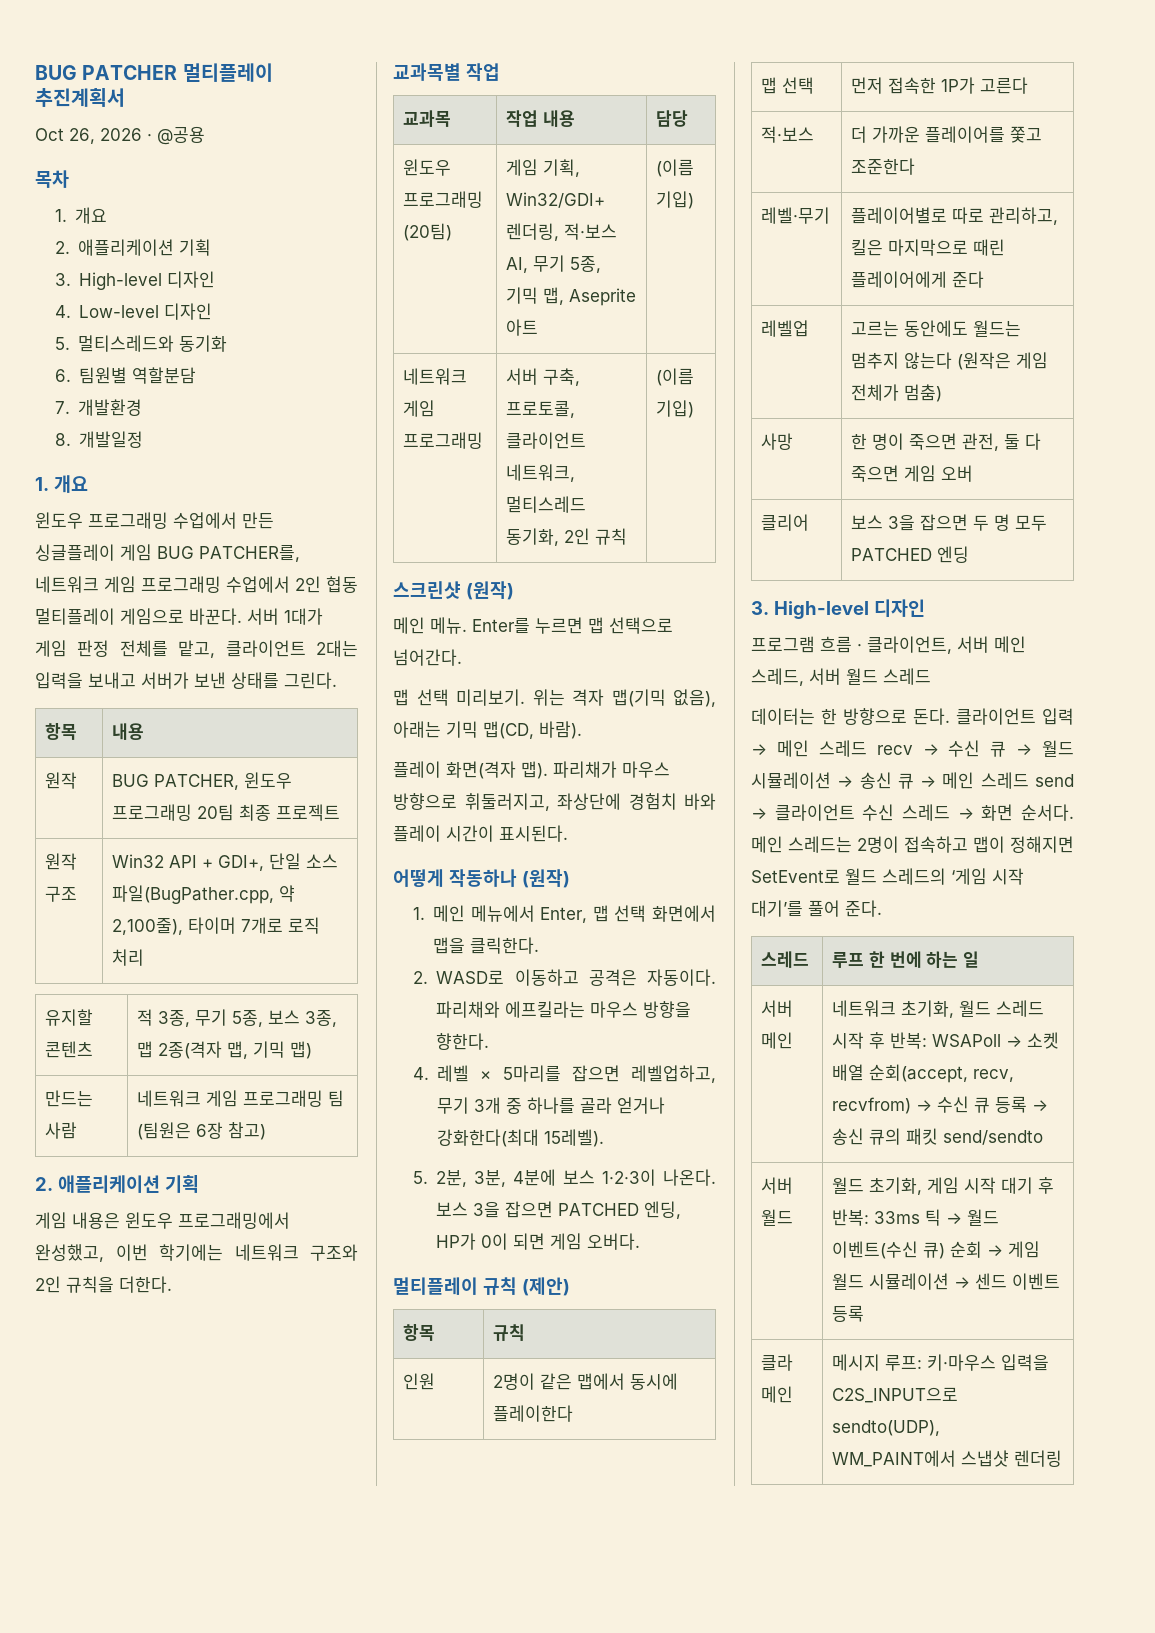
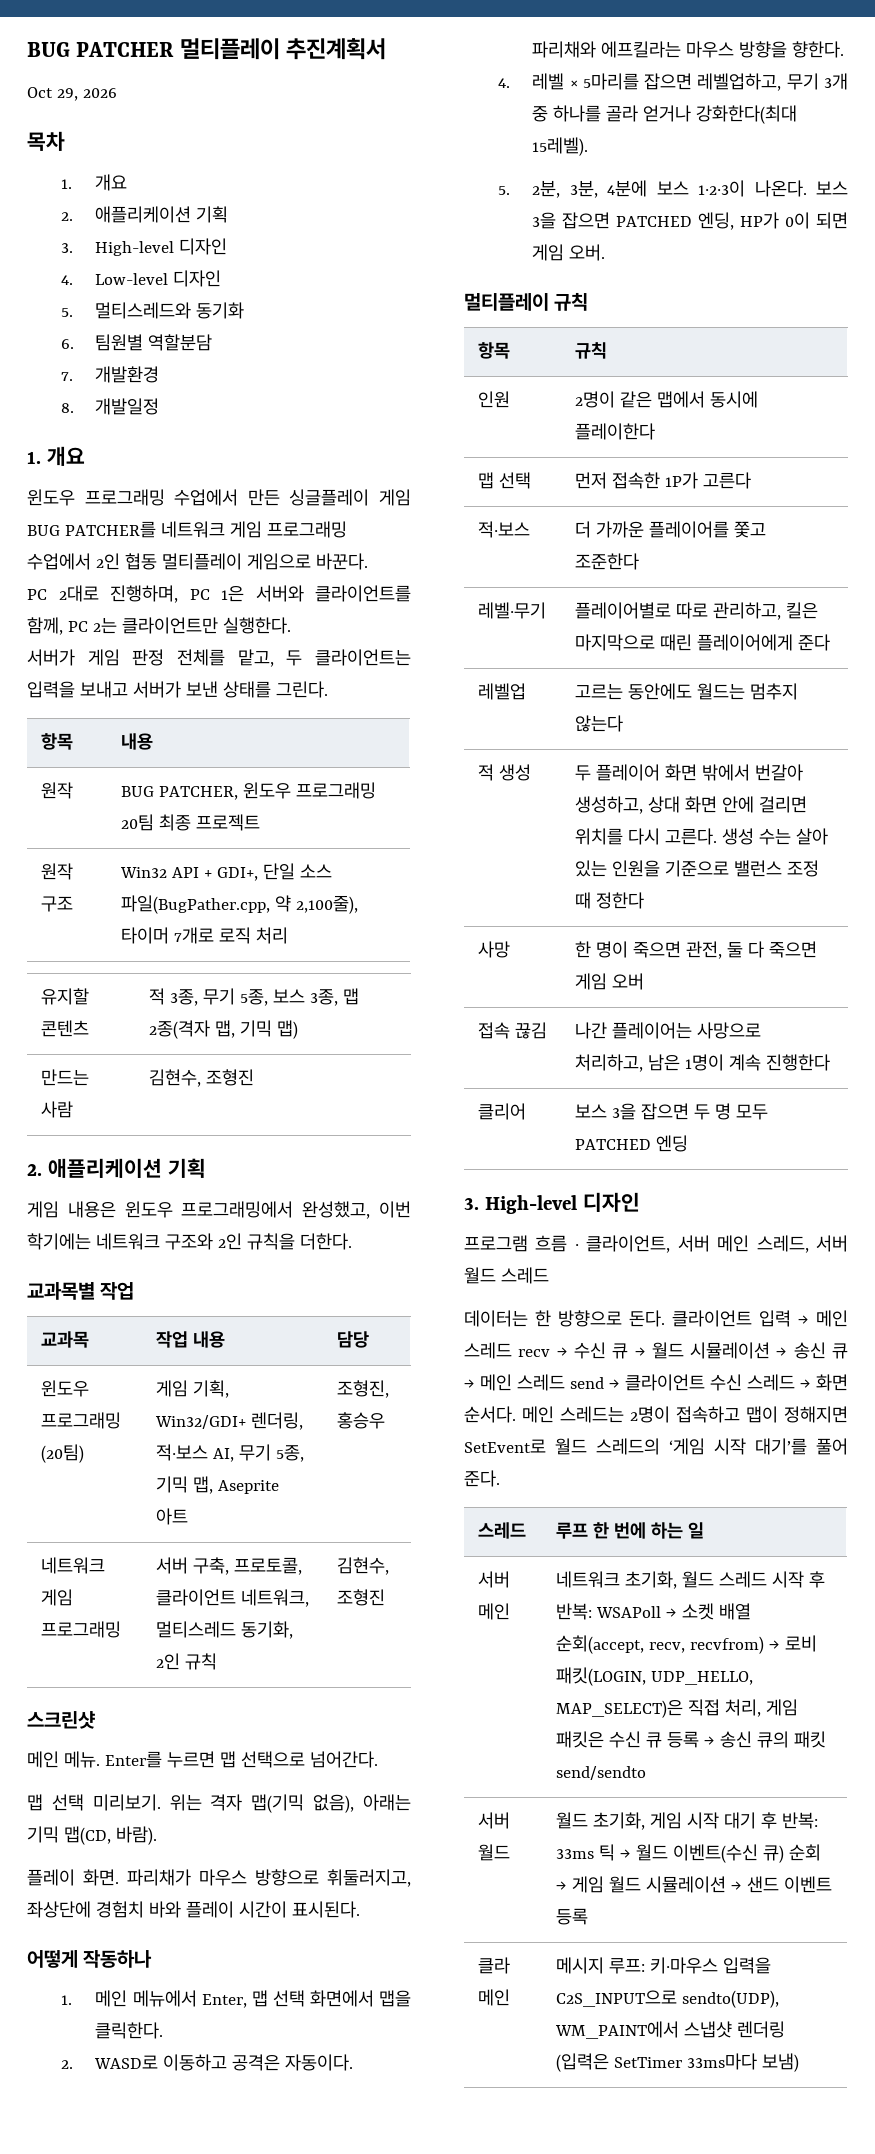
[69,128,95,144] 26, -> [56,88,78,101] 29,
[147,126,205,145] · @공용 -> (117, 93) none
[199,545,300,562] PATCHER를, -> [64,521,156,538] PATCHER를
[247,608,323,625] 서버 1대가 -> [27,585,411,603] [27,617,291,635] [27,649,75,666] // PC 2대로 진행하며, PC 1은 서버와 클라이언트를 함께, PC 2는 클라이언트만 실행한다. // 서버가
[225,640,358,657] 클라이언트 2대는 -> [286,649,412,666] 두 클라이언트는
[137,1090,345,1107] [137,1122,267,1140] 네트워크 게임 프로그래밍 팀 (팀원은 6장 참고) -> [149,1069,255,1087] 김현수, 조형진
[656,159,695,177] [656,191,695,209] (이름 기입) -> [337,1380,390,1398] [337,1412,386,1429] 조형진, 홍승우
[656,368,695,386] [656,400,695,418] (이름 기입) -> [337,1557,390,1575] [337,1589,386,1606] 김현수, 조형진
[465,581,514,600] (원작) -> (95, 1720) none
[446,761,548,779] 화면(격자 맵). -> [83,1869,119,1886] 화면.
[521,869,570,888] (원작) -> (153, 1959) none
[587,1233,641,1250] 오버다. -> [569,244,606,261] 오버.
[521,1277,570,1296] (제안) -> (589, 301) none
[957,352,1049,370] [851,384,943,402] (원작은 게임 전체가 멈춤) -> [478,764,532,781] [575,764,804,781] [575,796,808,814] [575,828,829,845] [575,860,820,877] [575,892,645,909] // 적 생성 | 두 플레이어 화면 밖에서 번갈아 생성하고, 상대 화면 안에 걸리면 위치를 다시 고른다. 생성 수는 살아 있는 인원을 기준으로 밸런스 조정 때 정한다
(974, 473) none -> [478,1022,548,1039] [575,1022,762,1039] [575,1054,831,1072] // 접속 끊김 | 나간 플레이어는 사망으로 처리하고, 남은 1명이 계속 진행한다
(933, 1105) none -> [785,1635,818,1652] [556,1667,754,1686] [556,1699,799,1718] [556,1731,605,1748] 로비 패킷(LOGIN, UDP_HELLO, MAP_SELECT)은 직접 처리, 게임 패킷은
[975,1273,1008,1290] 센드 -> [747,1876,780,1893] 샌드
(1063, 1458) none -> [556,2053,800,2072] (입력은 SetTimer 33ms마다 보냄)

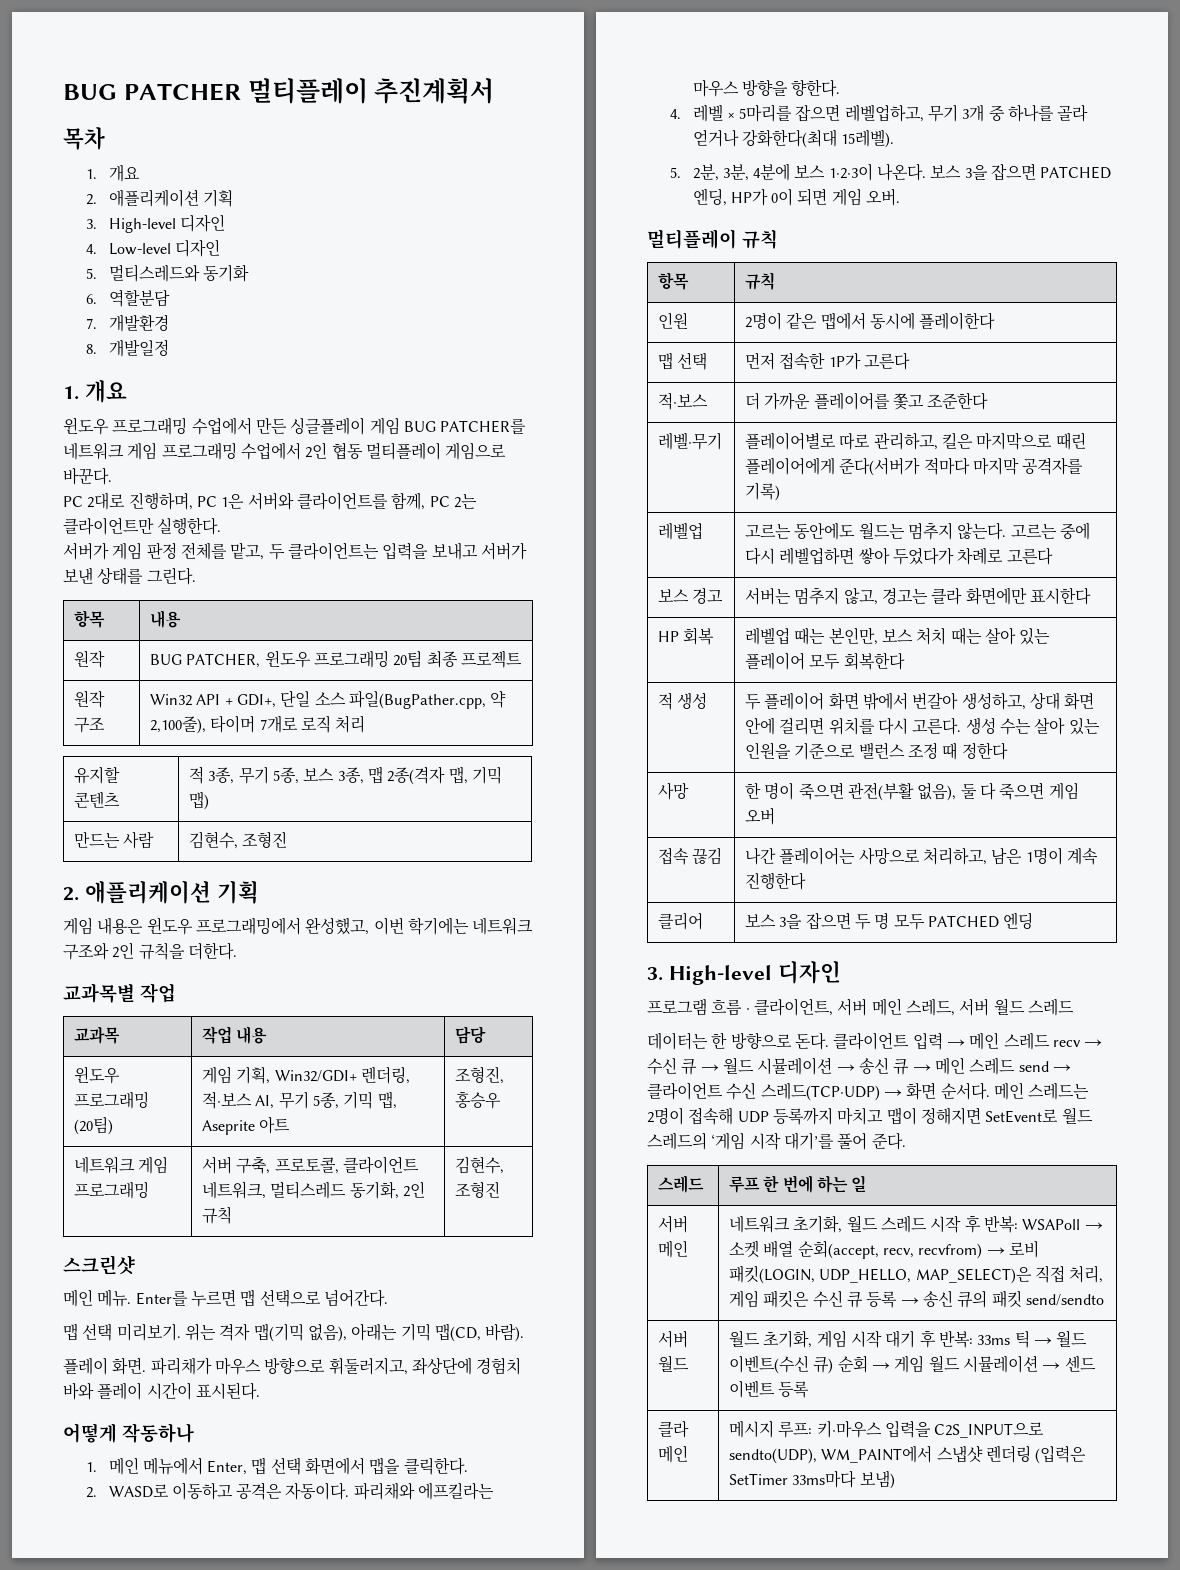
[27,87,117,101] // Oct 29, 2026 -> (495, 91) none
[95,334,144,351] 팀원별 -> (97, 299) none
[798,634,831,651] 준다 -> [839,457,1084,476] [745,482,781,501] 준다(서버가 적마다 마지막 공격자를 기록)
[575,715,624,732] 않는다 -> [957,522,1090,540] [745,547,1053,565] [658,587,724,604] [745,587,1091,605] [658,627,715,645] [745,627,1051,645] [745,652,905,670] 않는다. 고르는 중에 다시 레벨업하면 쌓아 두었다가 차례로 고른다 // 보스 경고 | 서버는 멈추지 않고, 경고는 클라 화면에만 표시한다 // HP 회복 | 레벨업 때는 본인만, 보스 처치 때는 살아 있는 플레이어 모두 회복한다
[686,941,723,959] 관전, -> [848,782,957,801] 관전(부활 없음),
[747,1374,795,1391] 스레드 -> [760,1082,880,1101] 스레드(TCP·UDP)
[676,1406,740,1423] 접속하고 -> [688,1107,884,1125] 접속해 UDP 등록까지 마치고
[747,1876,780,1893] 샌드 -> [1064,1355,1096,1372] 센드

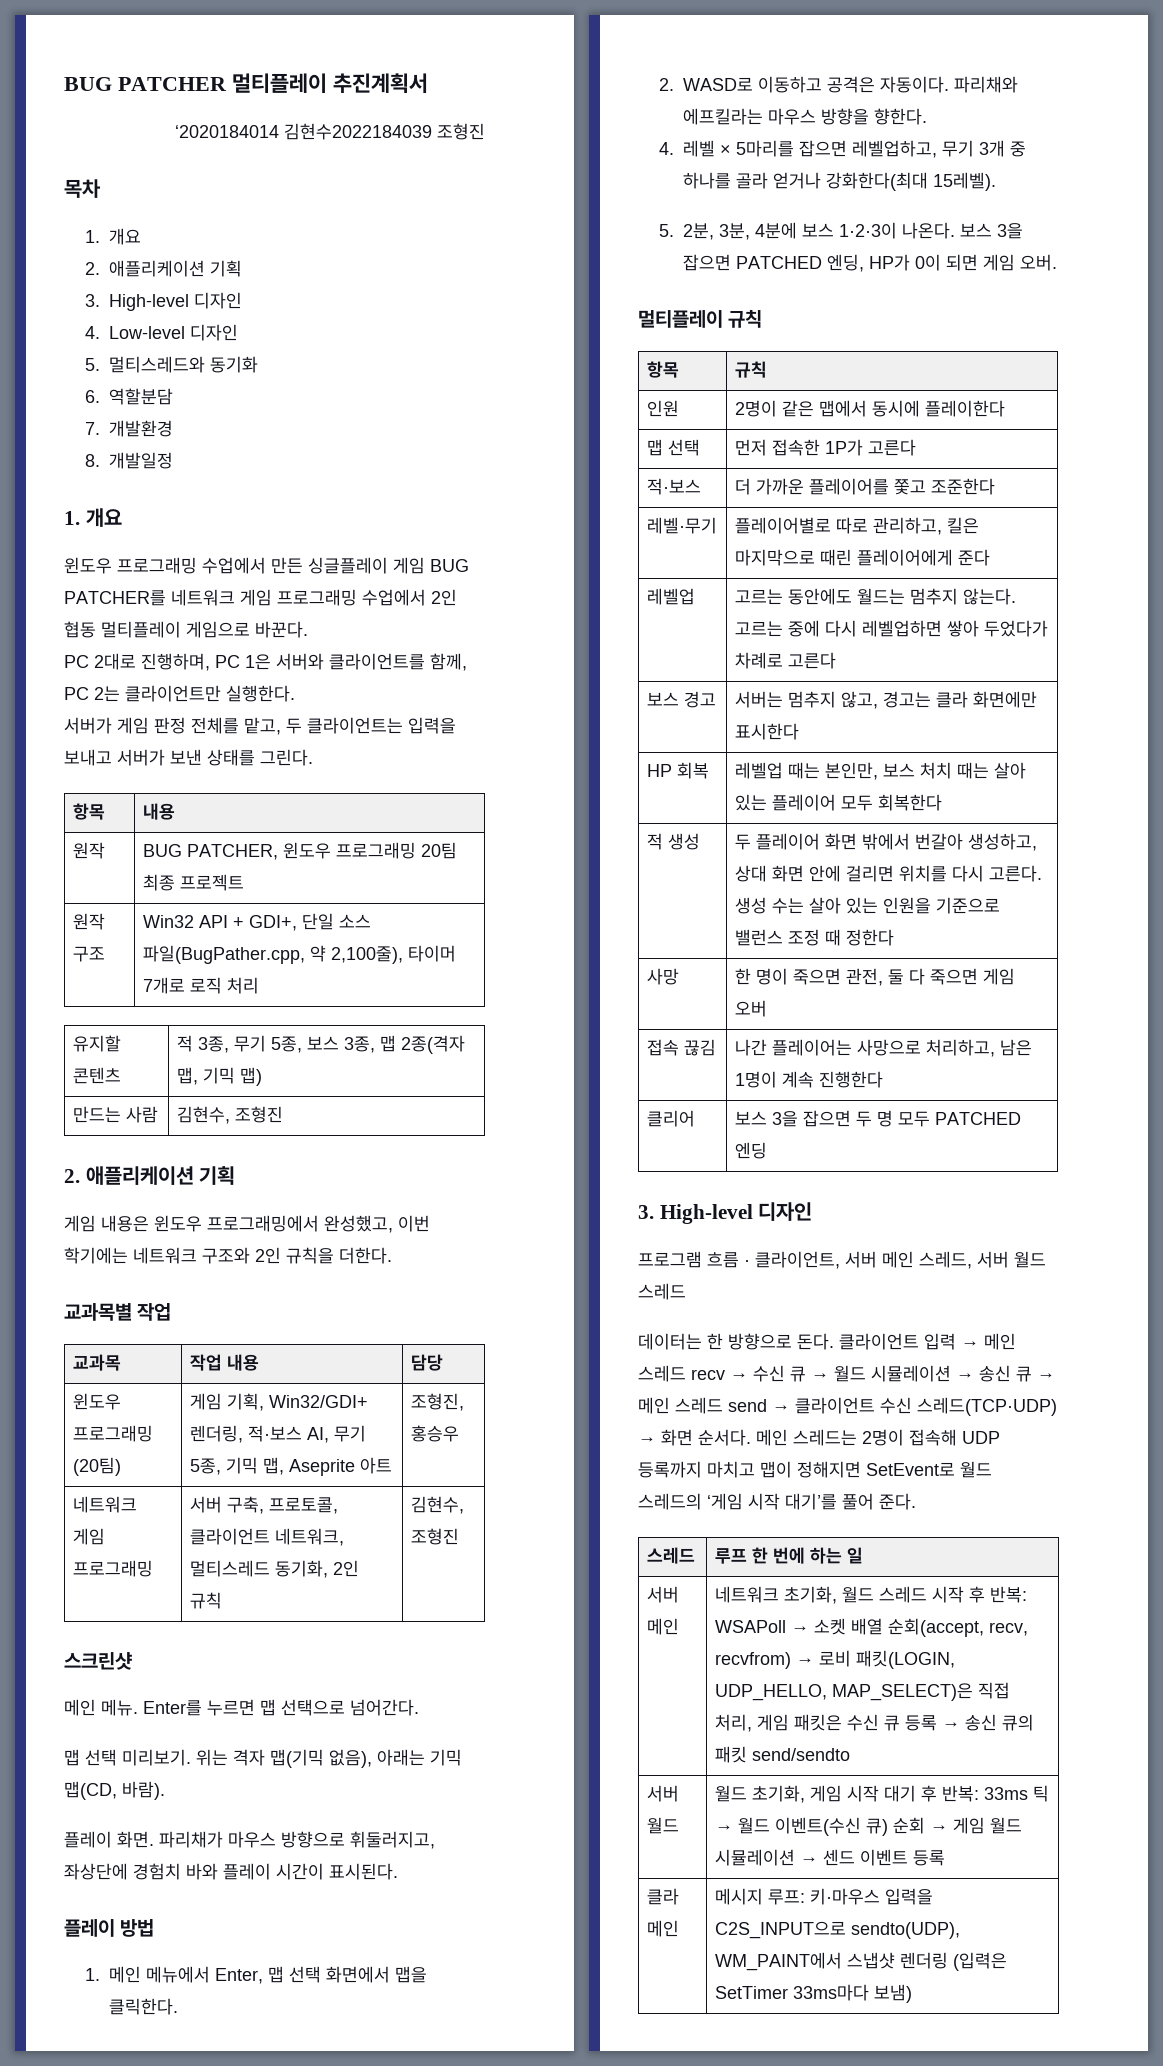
(495, 91) none -> [175,123,485,140] // ‘2020184014 김현수2022184039 조형진
[63,1423,194,1443] 어떻게 작동하나 -> [64,1919,155,1937] 플레이 방법
[839,457,1084,476] [745,482,781,501] 준다(서버가 적마다 마지막 공격자를 기록) -> [957,549,990,566] 준다
[848,782,957,801] 관전(부활 없음), -> [845,968,883,986] 관전,

